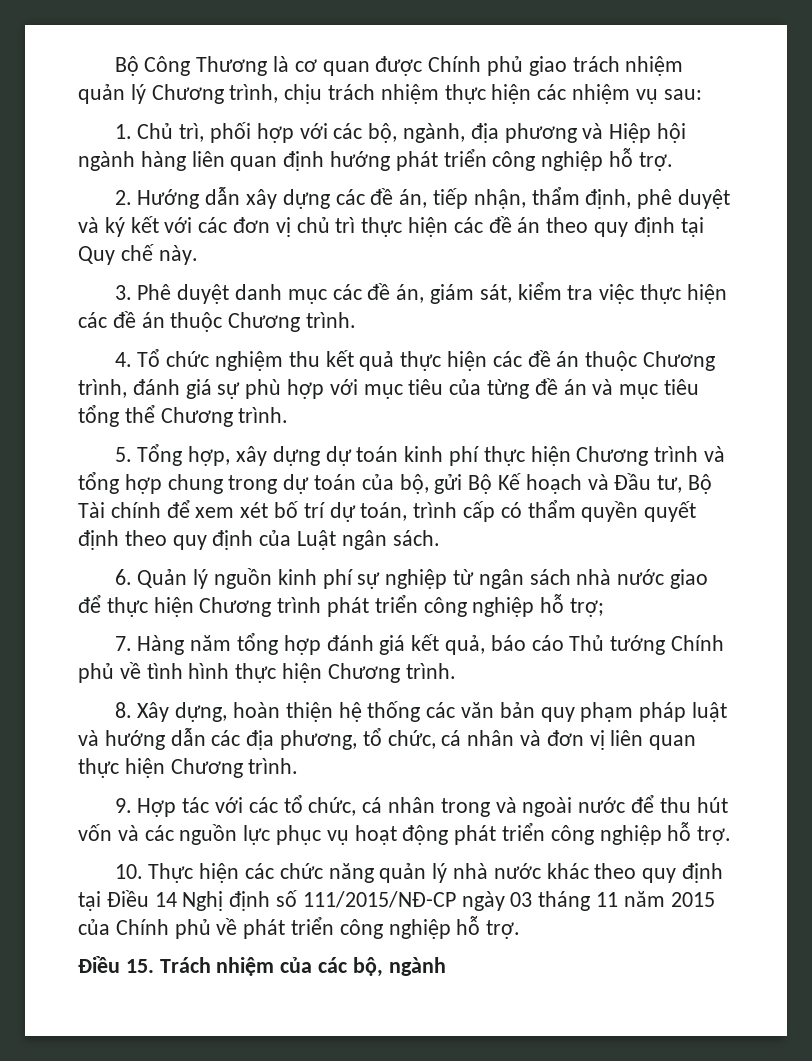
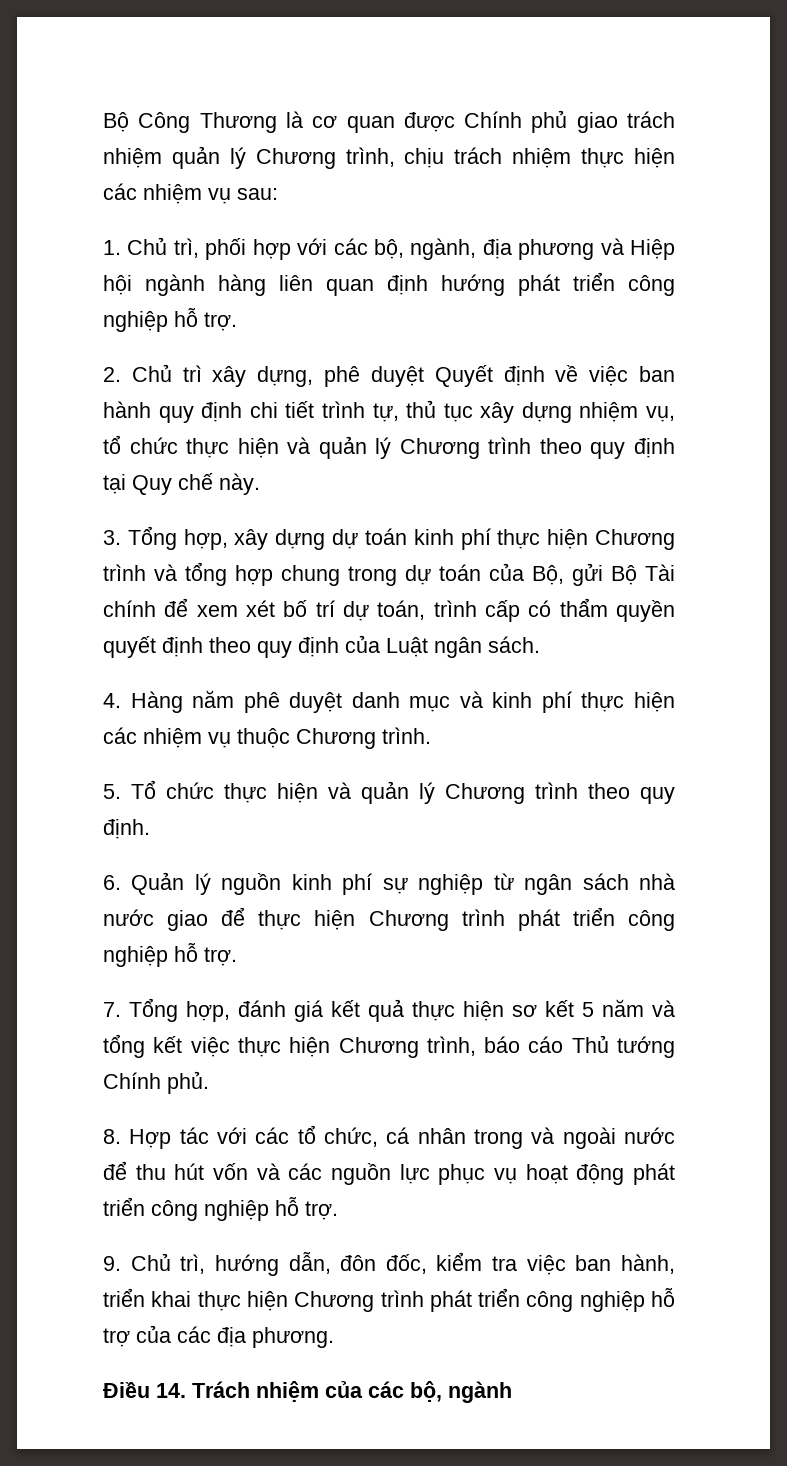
[137,187,731,209] [78,216,541,237] Hướng dẫn xây dựng các đề án, tiếp nhận, thẩm định, phê duyệt và ký kết với các đơn vị chủ trì thực hiện các đề án -> [131,364,675,387] [103,400,675,423] [103,435,532,459] Chủ trì xây dựng, phê duyệt Quyết định về việc ban hành quy định chi tiết trình tự, thủ tục xây dựng nhiệm vụ, tổ chức thực hiện và quản lý Chương trình
[137,282,727,304] [78,311,357,332] [114,349,716,371] [78,378,700,399] [78,405,289,427] [114,447,132,462] Phê duyệt danh mục các đề án, giám sát, kiểm tra việc thực hiện các đề án thuộc Chương trình. // 4. Tổ chức nghiệm thu kết quả thực hiện các đề án thuộc Chương trình, đánh giá sự phù hợp với mục tiêu của từng đề án và mục tiêu tổng thể Chương trình. // 5. -> (121, 537) none
[399,474,429,494] bộ, -> [532,565,564,585] Bộ,
[498,473,713,494] Kế hoạch và Đầu tư, Bộ -> (637, 575) none
(440, 538) none -> [103,690,675,713] [103,727,431,749] [103,780,675,804] [103,819,150,839] // 4. Hàng năm phê duyệt danh mục và kinh phí thực hiện các nhiệm vụ thuộc Chương trình. // 5. Tổ chức thực hiện và quản lý Chương trình theo quy định.
[570,598,605,617] trợ; -> [204,947,237,966] trợ.
[137,633,486,655] Hàng năm tổng hợp đánh giá kết quả, -> [129,998,675,1022] [103,1034,476,1058] Tổng hợp, đánh giá kết quả thực hiện sơ kết 5 năm và tổng kết việc thực hiện Chương trình,
[78,662,456,683] [114,701,728,722] [78,728,697,750] [78,758,299,778] [114,798,132,813] phủ về tình hình thực hiện Chương trình. // 8. Xây dựng, hoàn thiện hệ thống các văn bản quy phạm pháp luật và hướng dẫn các địa phương, tổ chức, cá nhân và đơn vị liên quan thực hiện Chương trình. // 9. -> [167,1071,209,1094] [103,1129,121,1144] phủ. // 8.
[114,863,724,883] [78,890,715,911] [78,916,521,939] [78,956,154,973] 10. Thực hiện các chức năng quản lý nhà nước khác theo quy định tại Điều 14 Nghị định số 111/2015/NĐ-CP ngày 03 tháng 11 năm 2015 của Chính phủ về phát triển công nghiệp hỗ trợ. // Điều 15. -> [103,1252,675,1276] [103,1288,675,1312] [103,1325,334,1348] [103,1382,186,1398] 9. Chủ trì, hướng dẫn, đôn đốc, kiểm tra việc ban hành, triển khai thực hiện Chương trình phát triển công nghiệp hỗ trợ của các địa phương. // Điều 14.

